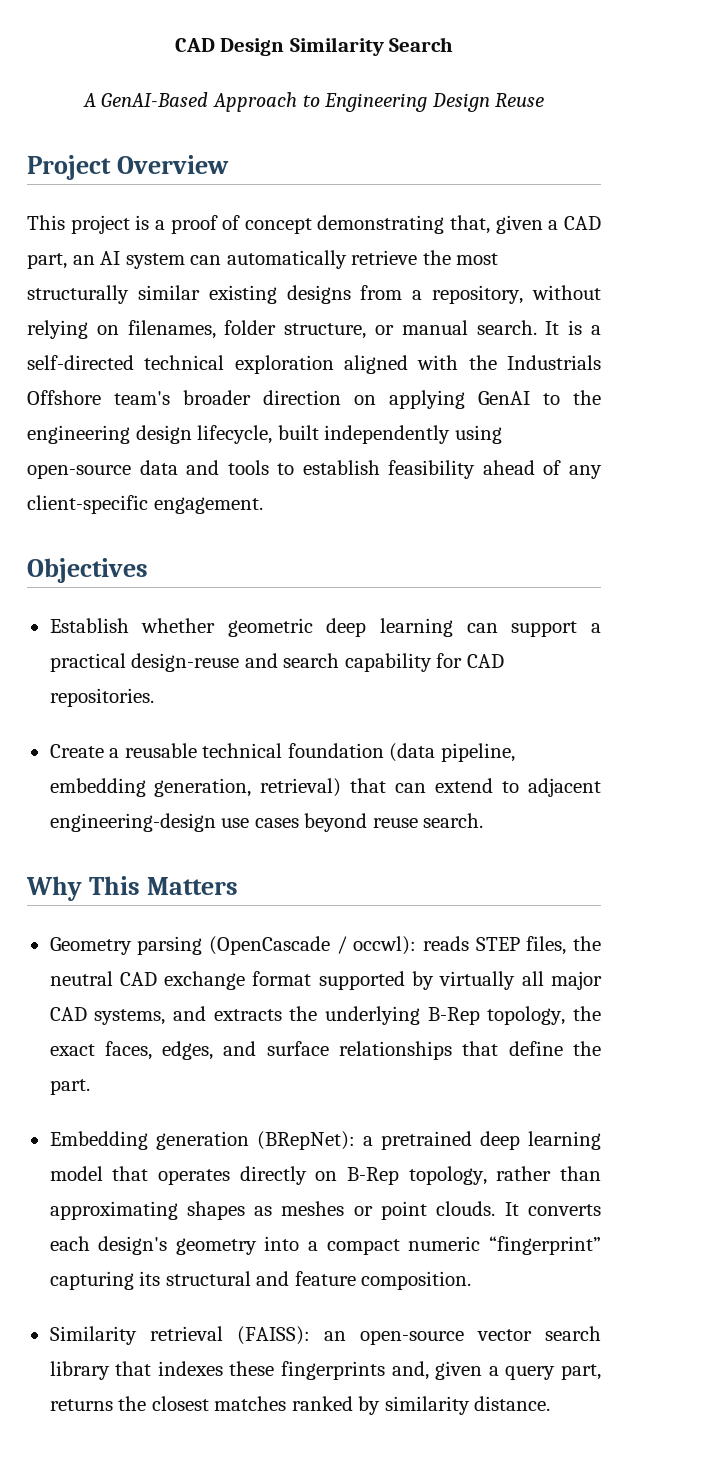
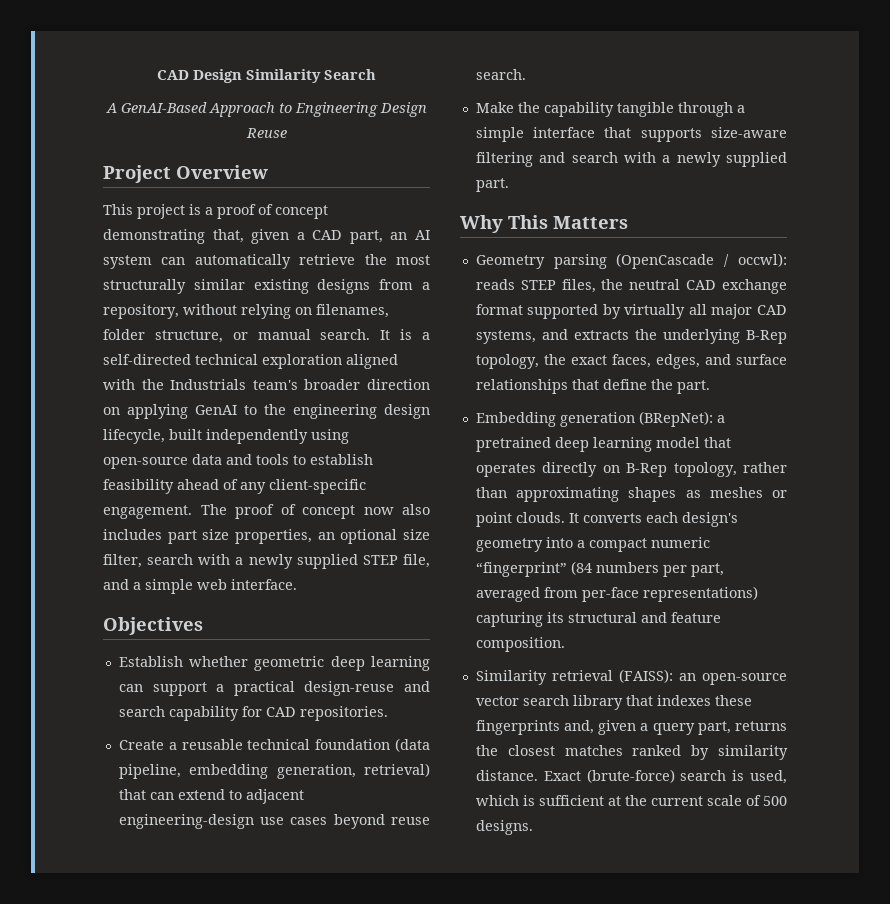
[27,390,101,405] Offshore -> (247, 384) none
(263, 505) none -> [200,504,430,519] [103,529,430,544] [103,554,430,569] [103,579,297,594] The proof of concept now also includes part size properties, an optional size filter, search with a newly supplied STEP file, and a simple web interface.
(484, 820) none -> [475,102,745,117] [475,127,787,142] [475,152,787,167] [475,178,509,192] // Make the capability tangible through a simple interface that supports size-aware filtering and search with a newly supplied part.
(602, 1245) none -> [570,561,724,577] [475,586,758,602] (84 numbers per part, averaged from per-face representations)
(551, 1403) none -> [543,769,787,784] [475,795,787,806] [475,820,533,835] Exact (brute-force) search is used, which is sufficient at the current scale of 500 designs.

